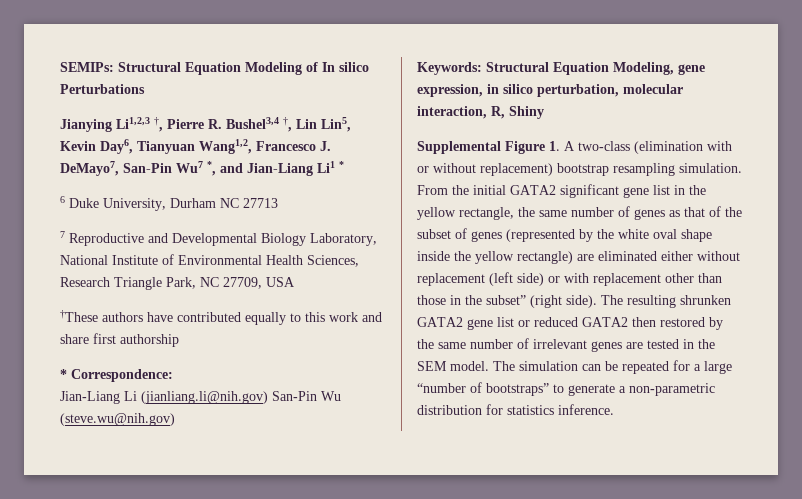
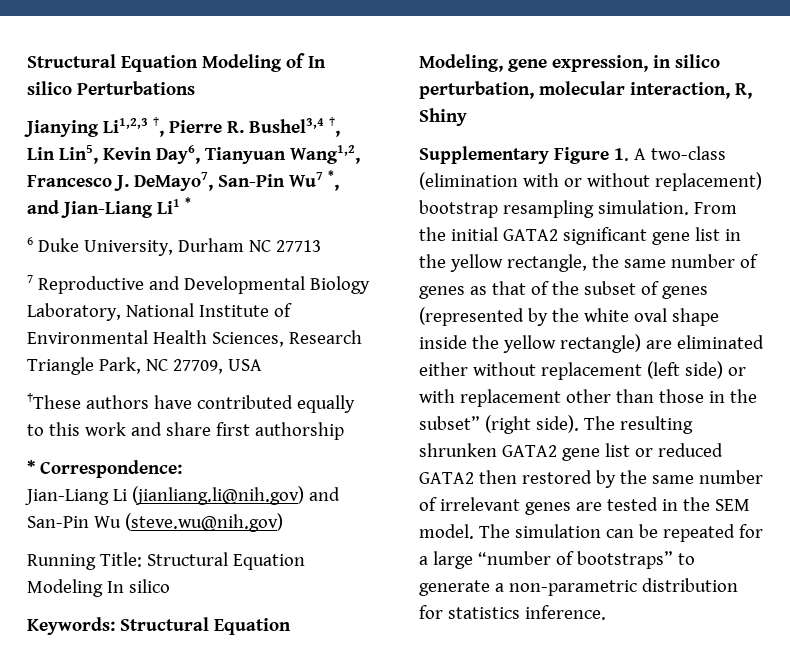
[60,62,114,72] SEMIPs: -> (27, 61) none
(268, 397) none -> [308,487,340,501] and
(175, 419) none -> [27,552,305,570] [27,579,170,597] // Running Title: Structural Equation Modeling In silico
[417,141,501,154] Supplemental -> [419,146,549,164] Supplementary

